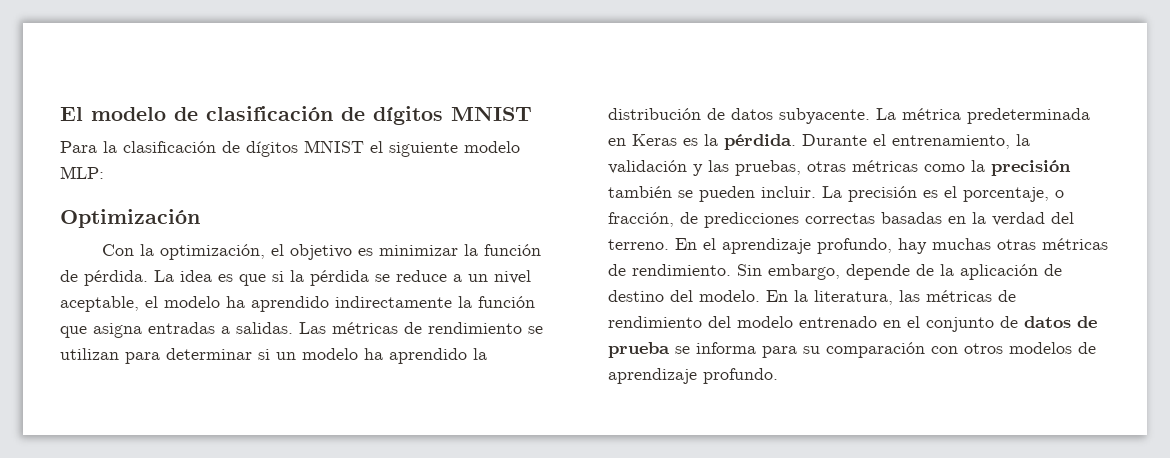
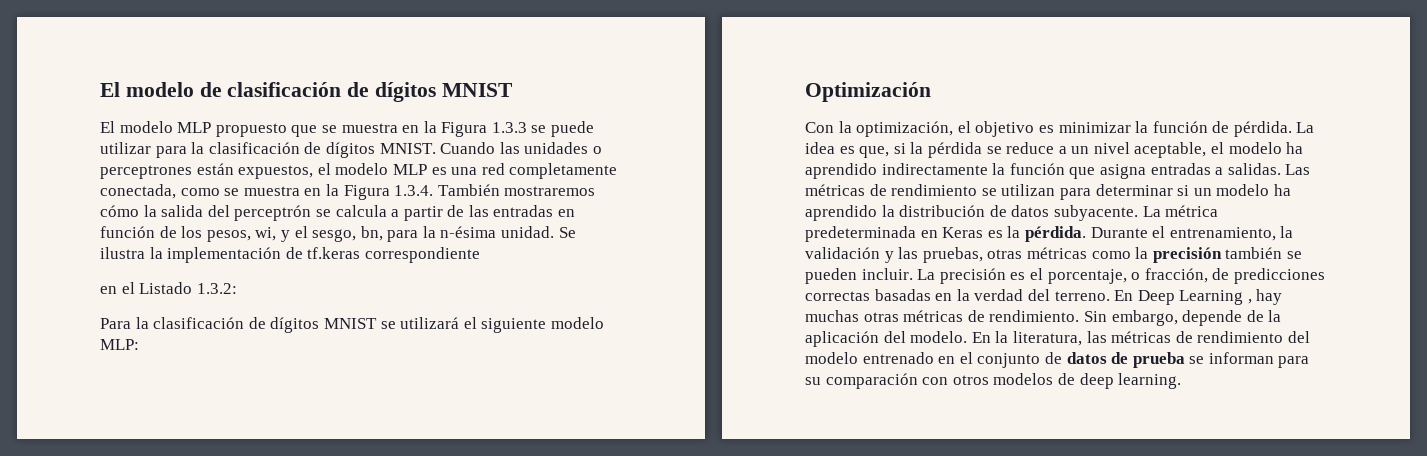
(532, 113) none -> [100,121,595,137] [100,142,602,158] [100,163,618,179] [100,184,596,200] [100,205,576,221] [100,226,576,242] [100,247,480,263] [100,282,237,294] // El modelo MLP propuesto que se muestra en la Figura 1.3.3 se puede utilizar para la clasificación de dígitos MNIST. Cuando las unidades o perceptrones están expuestos, el modelo MLP es una red completamente conectada, como se muestra en la Figura 1.3.4. También mostraremos cómo la salida del perceptrón se calcula a partir de las entradas en función de los pesos, wi, y el sesgo, bn, para la n-ésima unidad. Se ilustra la implementación de tf.keras correspondiente // en el Listado 1.3.2:
(364, 146) none -> [380,317,460,329] se utilizará
[239,274,266,286] que -> [859,146,890,158] que,
[703,238,892,254] el aprendizaje profundo, -> [1137,290,1252,305] Deep Learning ,
[1044,264,1062,276] [608,290,664,302] de destino -> (879, 339) none
[696,342,756,354] informa -> [1208,352,1274,364] informan
[608,368,778,384] aprendizaje profundo. -> [1079,373,1182,389] deep learning.

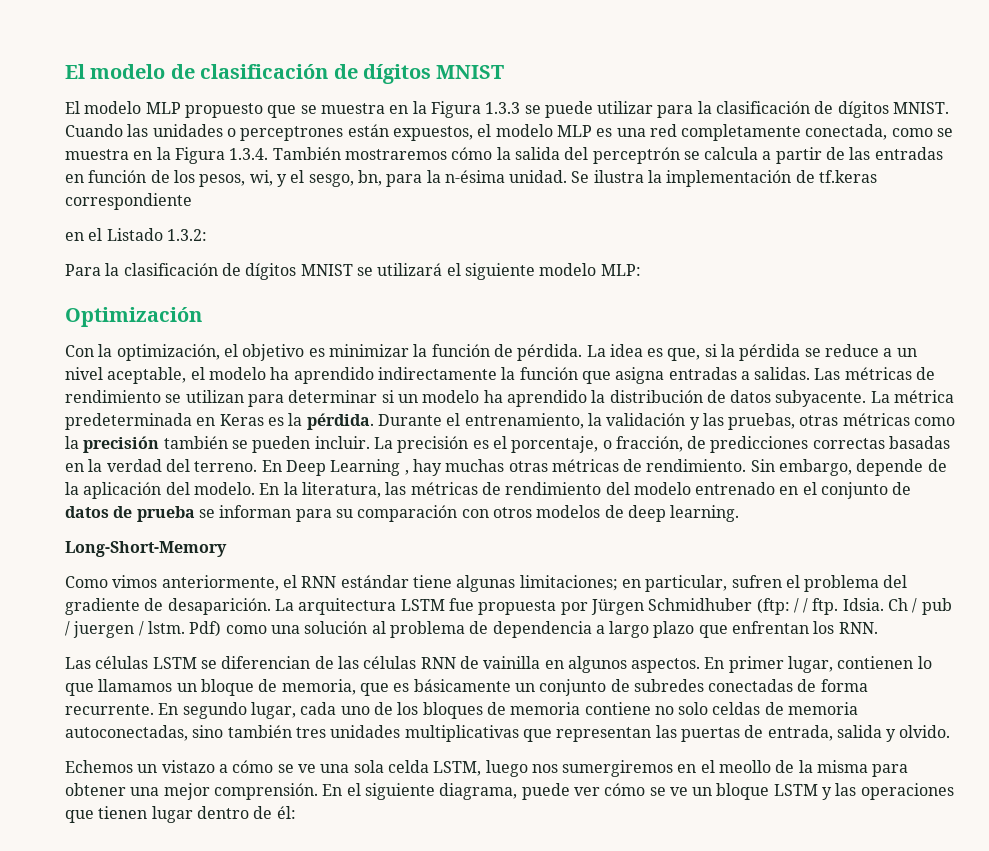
(1182, 381) none -> [65,541,227,557] [65,575,908,592] [65,598,952,615] [65,621,878,638] [65,656,932,673] [65,679,868,696] [65,702,859,719] [65,725,951,742] [65,760,909,777] [65,783,954,800] [65,806,296,823] // Long-Short-Memory // Como vimos anteriormente, el RNN estándar tiene algunas limitaciones; en particular, sufren el problema del gradiente de desaparición. La arquitectura LSTM fue propuesta por Jürgen Schmidhuber (ftp: / / ftp. Idsia. Ch / pub / juergen / lstm. Pdf) como una solución al problema de dependencia a largo plazo que enfrentan los RNN. // Las células LSTM se diferencian de las células RNN de vainilla en algunos aspectos. En primer lugar, contienen lo que llamamos un bloque de memoria, que es básicamente un conjunto de subredes conectadas de forma recurrente. En segundo lugar, cada uno de los bloques de memoria contiene no solo celdas de memoria autoconectadas, sino también tres unidades multiplicativas que representan las puertas de entrada, salida y olvido. // Echemos un vistazo a cómo se ve una sola celda LSTM, luego nos sumergiremos en el meollo de la misma para obtener una mejor comprensión. En el siguiente diagrama, puede ver cómo se ve un bloque LSTM y las operaciones que tienen lugar dentro de él:

